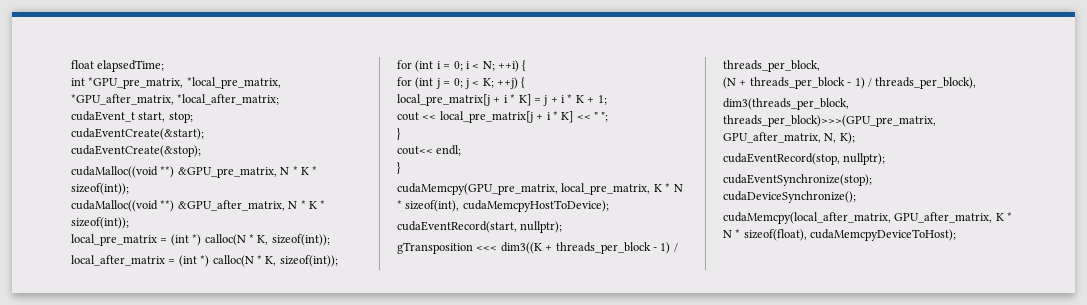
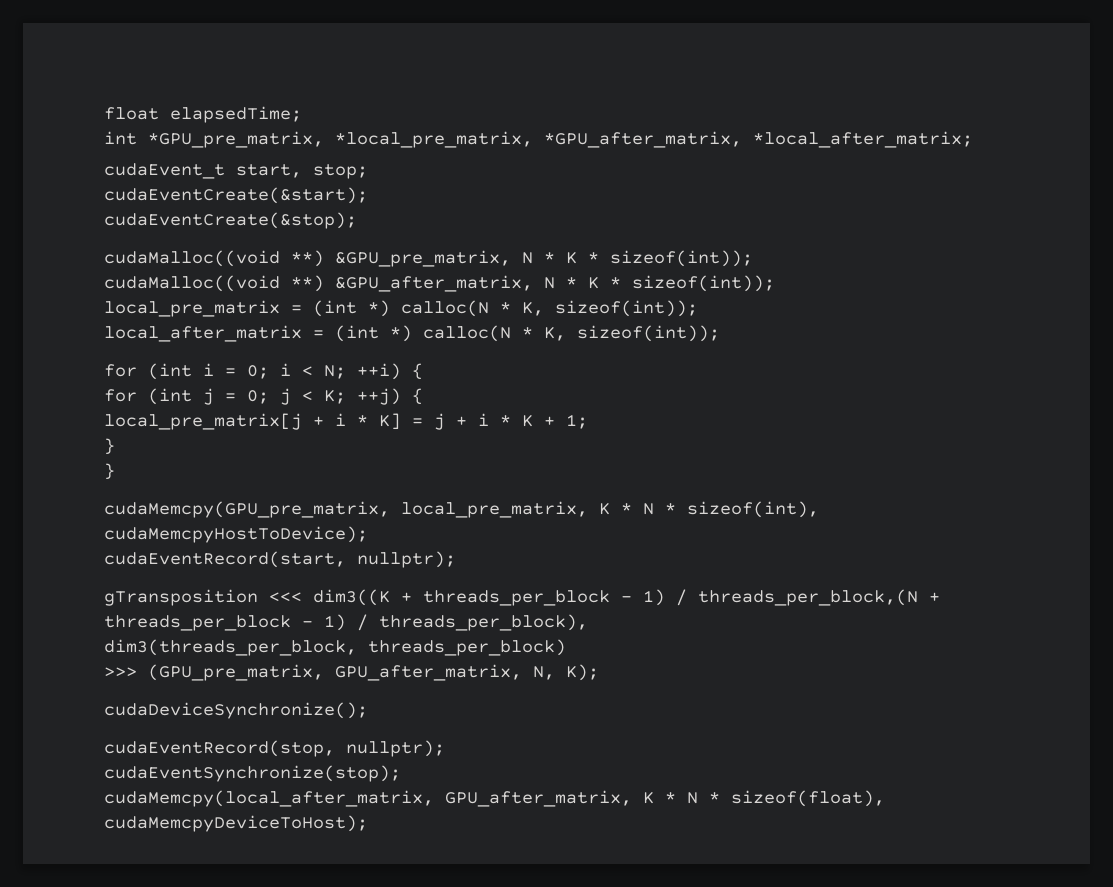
[397,111,609,123] [397,128,401,140] [397,145,462,156] // cout << local_pre_matrix[j + i * K] << " "; // } // cout<< endl; -> [104,438,115,455] // }
[723,60,820,72] [723,77,736,89] threads_per_block, // (N -> [698,589,918,606] threads_per_block,(N
[723,115,936,127] threads_per_block)>>>(GPU_pre_matrix, -> [368,639,566,656] [104,664,324,681] threads_per_block) // >>> (GPU_pre_matrix,
(855, 138) none -> [104,702,368,719] // cudaDeviceSynchronize();
[723,191,856,203] // cudaDeviceSynchronize(); -> (401, 773) none

